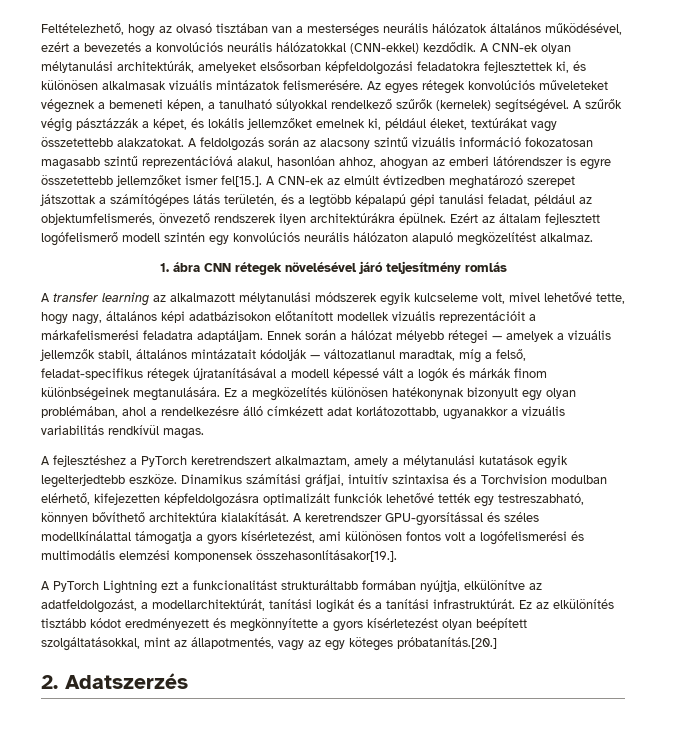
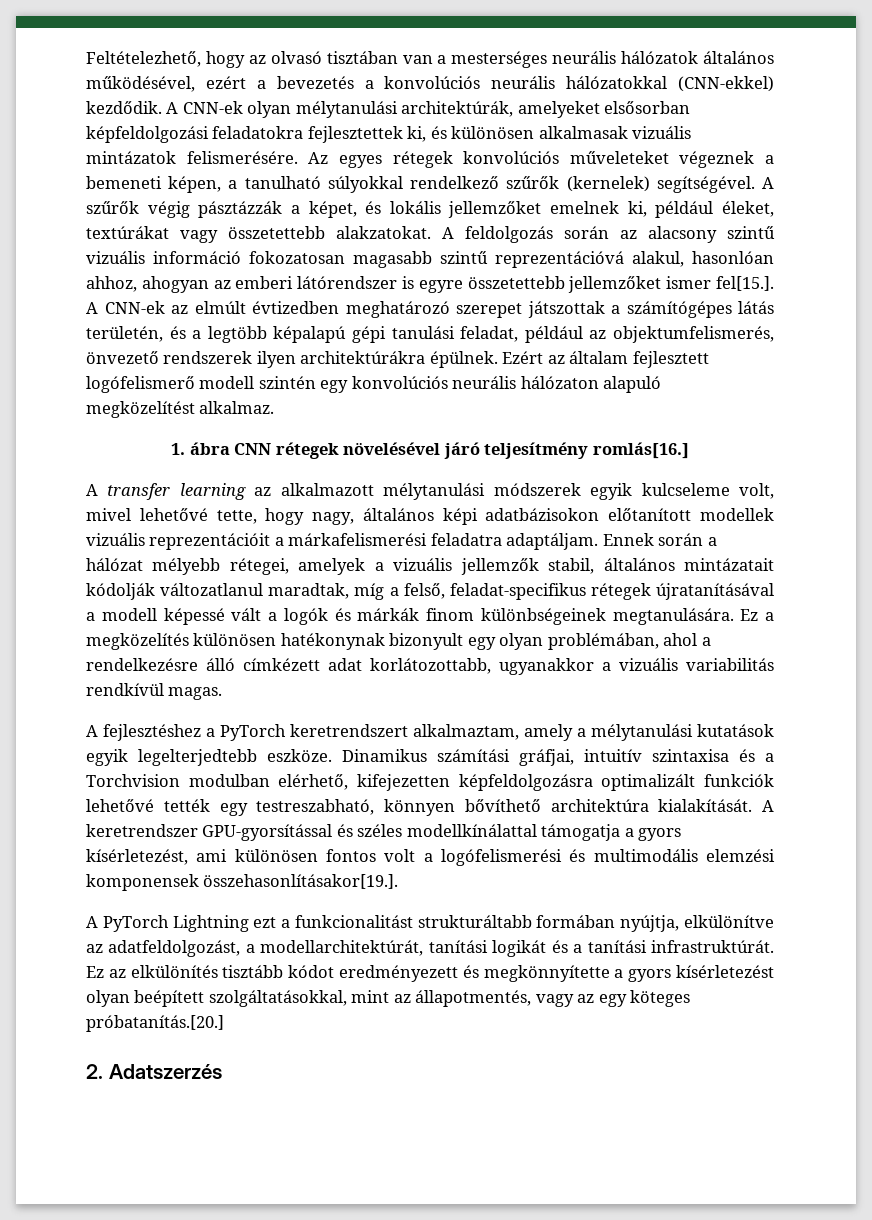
[464,262,507,272] romlás -> [592,442,689,459] romlás[16.]
[448,330,502,344] rétegei — -> [229,558,289,575] rétegei,
[310,355,320,359] — -> (155, 591) none

